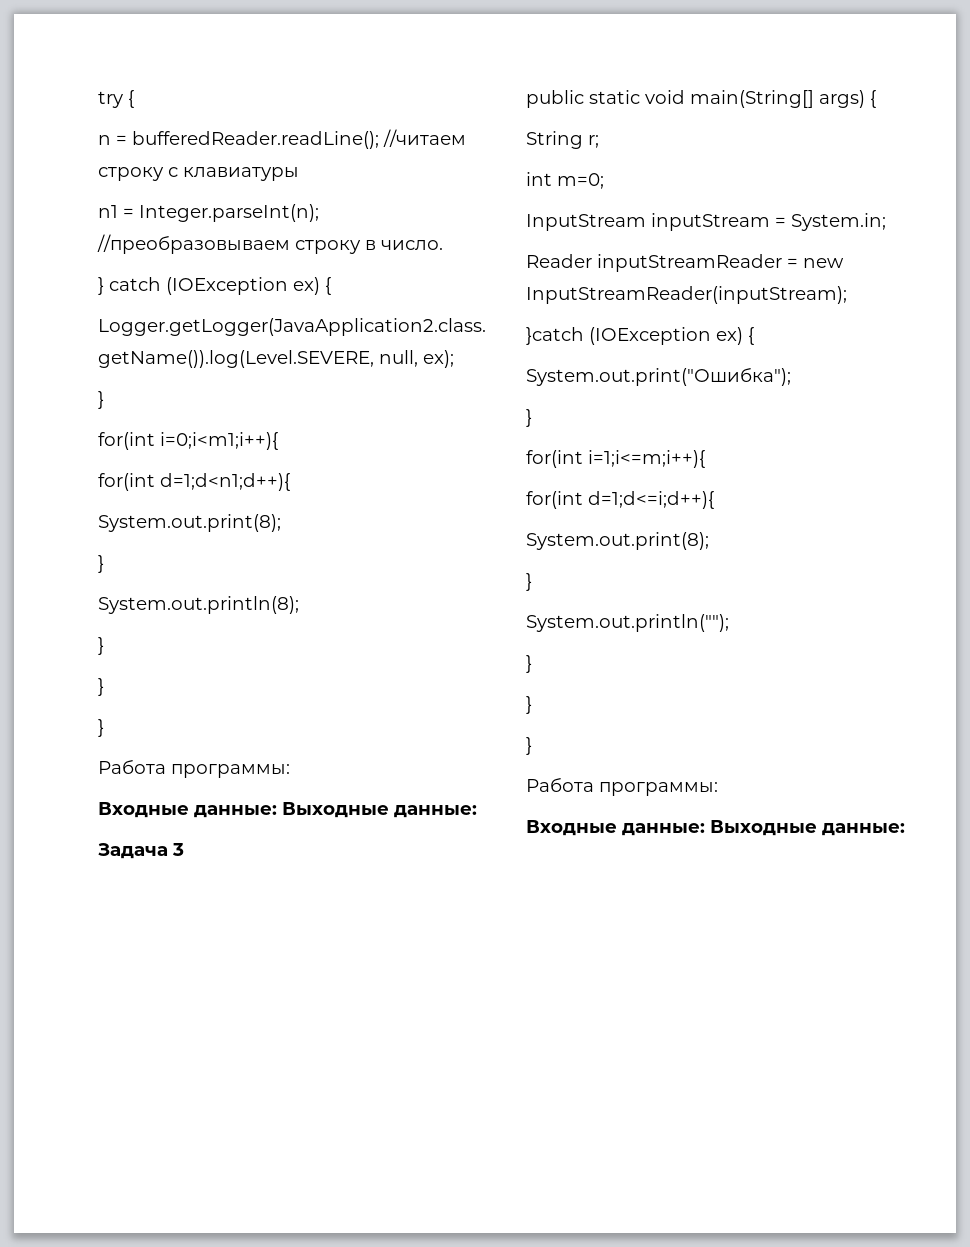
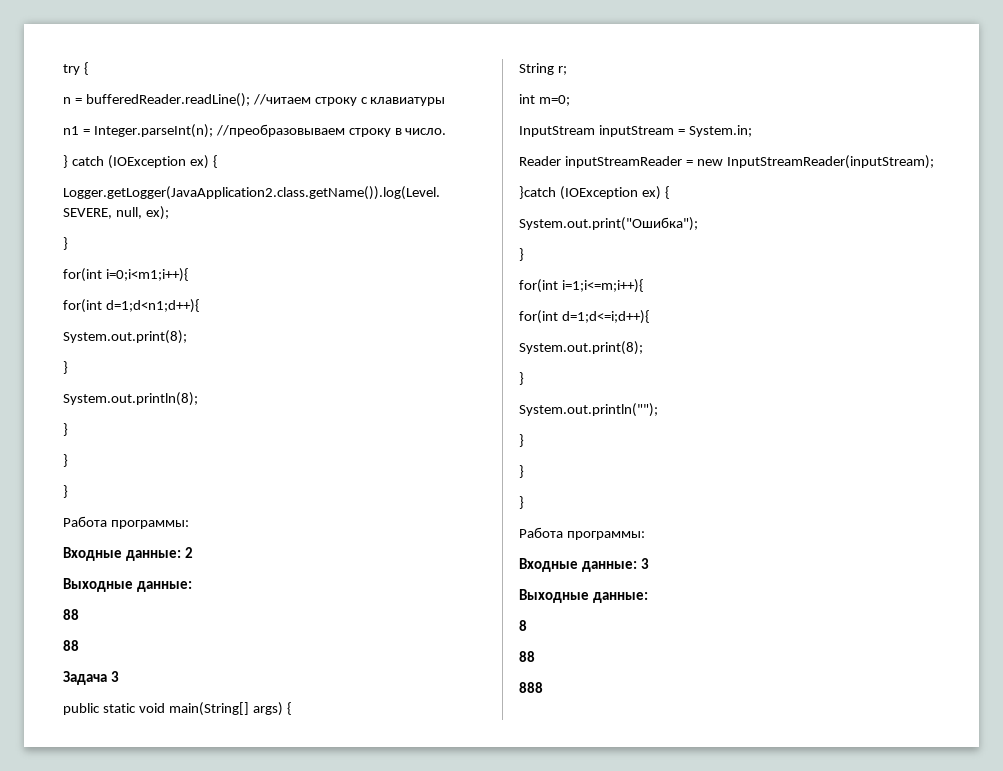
[282,802,477,818] Выходные данные: -> [184,547,193,558] [63,578,192,592] [63,609,79,620] [63,640,79,651] 2 // Выходные данные: // 88 // 88
[710,820,905,836] Выходные данные: -> [640,558,649,569] [519,589,648,603] [519,620,527,631] [519,651,535,662] [519,682,543,693] 3 // Выходные данные: // 8 // 88 // 888

